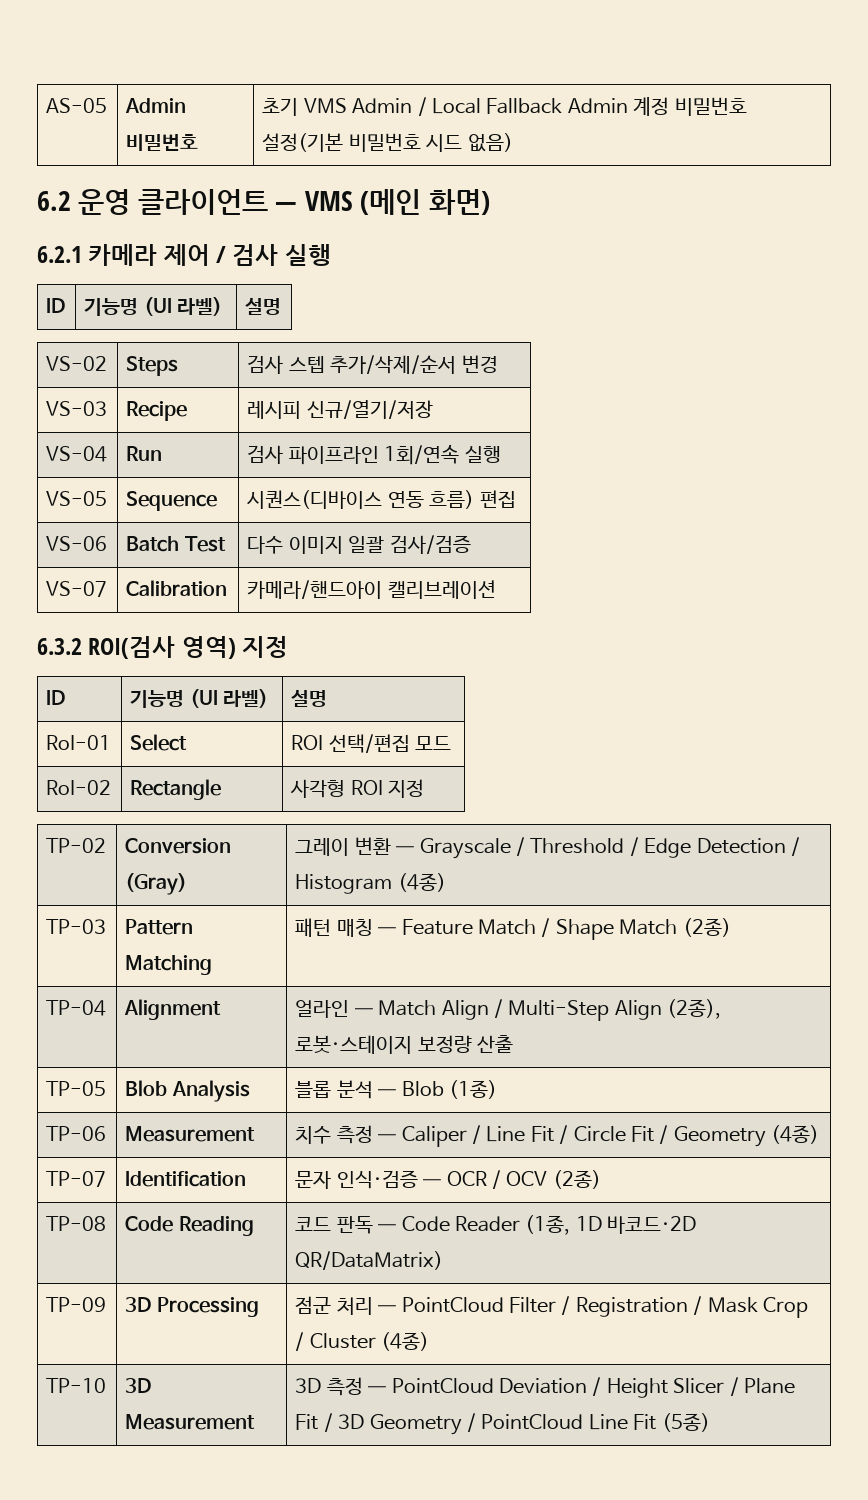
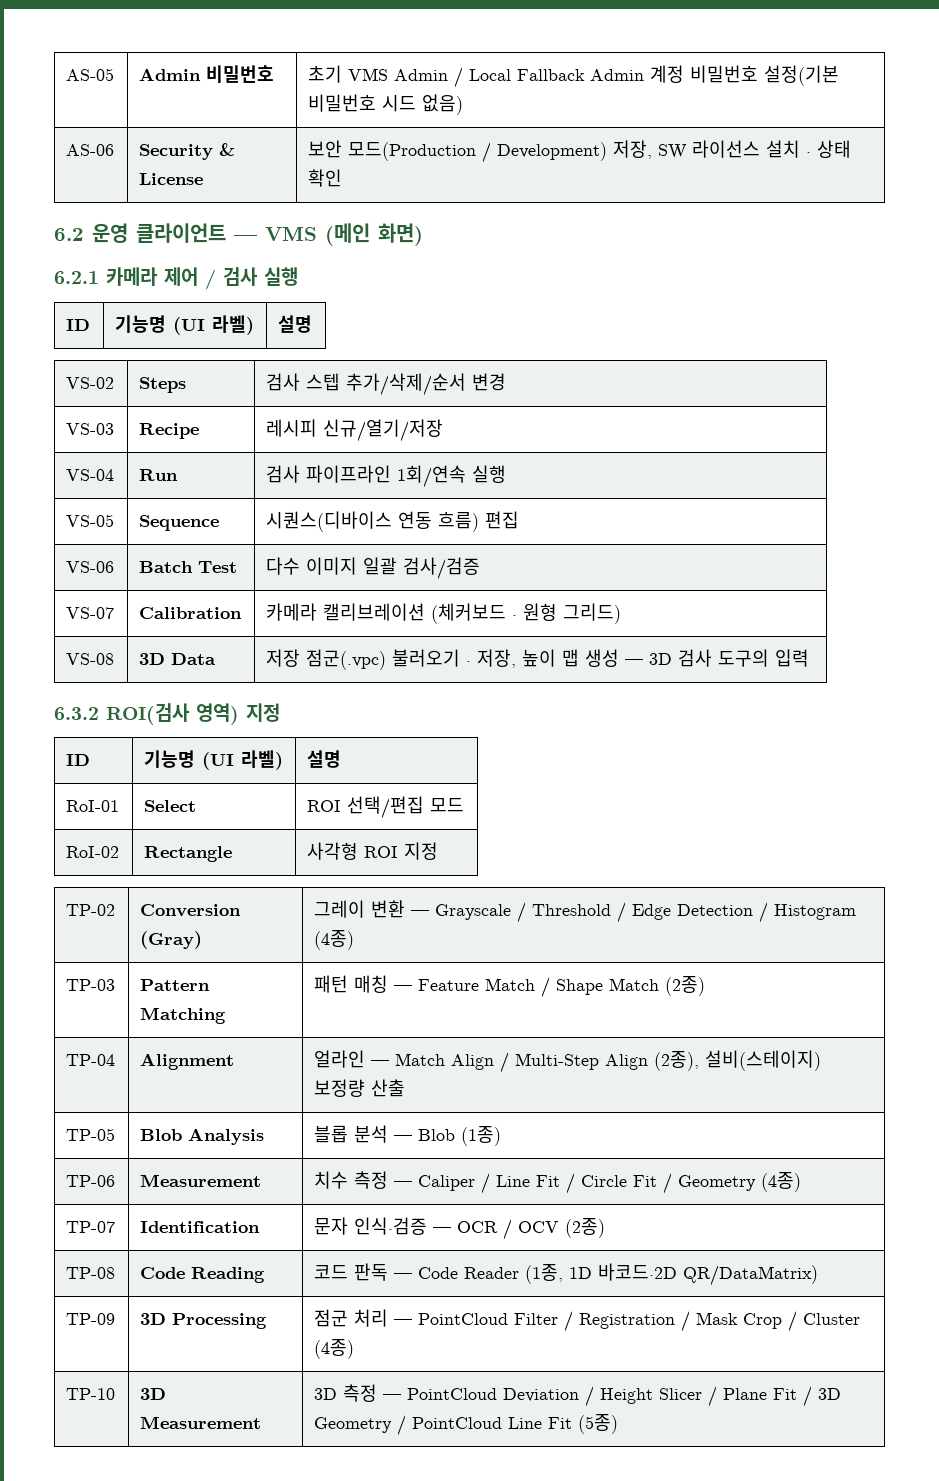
(513, 142) none -> [66,144,115,156] [139,143,236,160] [139,173,204,185] [308,140,852,163] [308,169,343,187] // AS-06 | Security & License | 보안 모드(Production / Development) 저장, SW 라이선스 설치 · 상태 확인
[247,580,383,599] 카메라/핸드아이 -> [266,603,318,621] 카메라
(496, 589) none -> [431,603,622,624] [66,653,115,665] [139,653,217,665] [266,649,810,670] (체커보드 · 원형 그리드) // VS-08 | 3D Data | 저장 점군(.vpc) 불러오기 · 저장, 높이 맵 생성 — 3D 검사 도구의 입력
[295,1035,413,1054] 로봇·스테이지 -> [705,1050,822,1071] 설비(스테이지)

